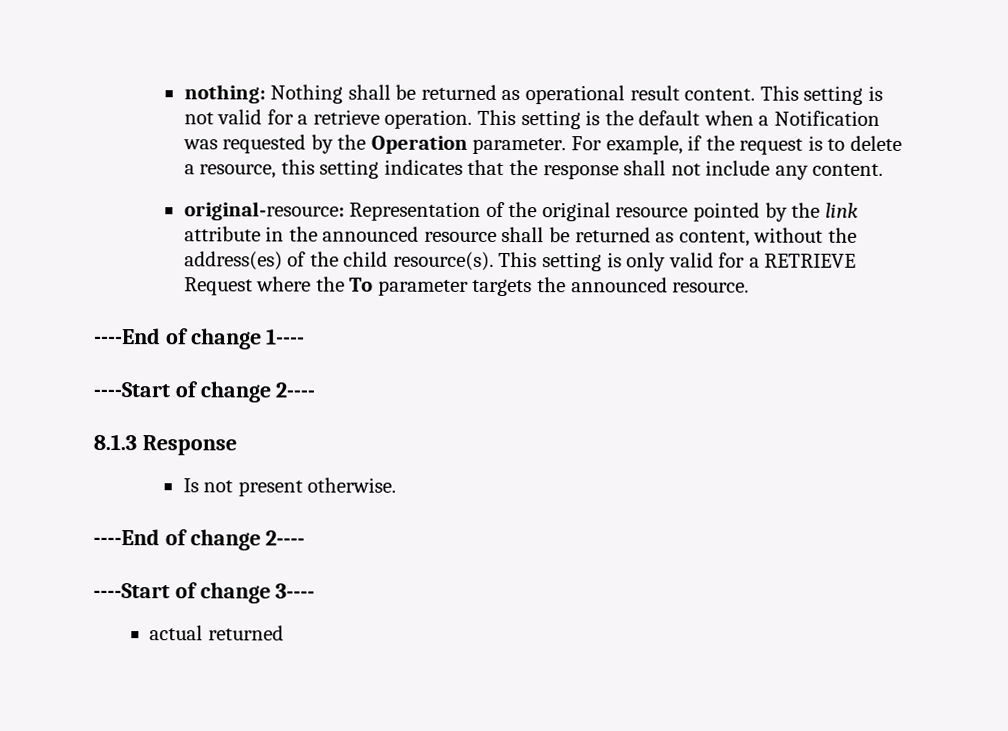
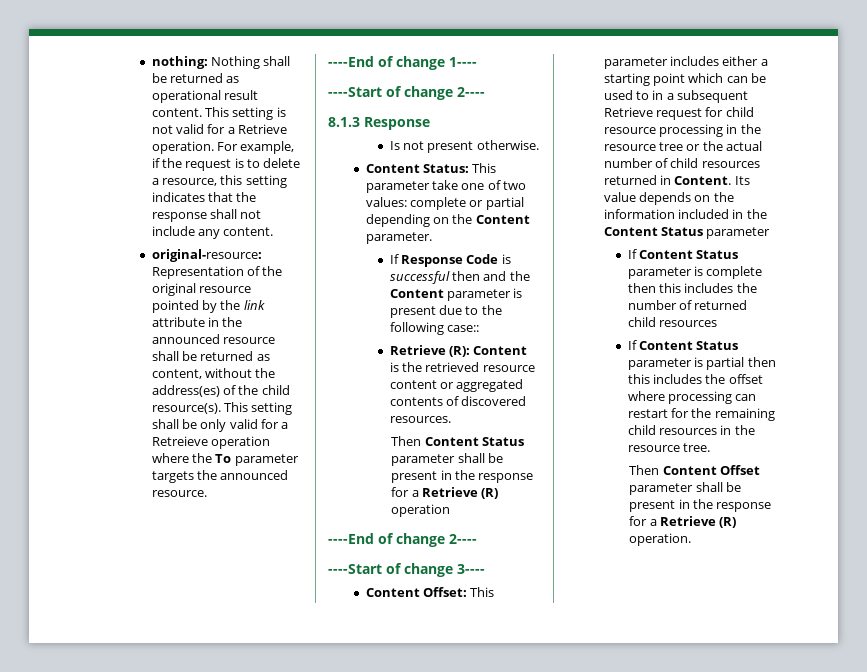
[312,109,880,130] [182,134,567,155] retrieve operation. This setting is the default when a Notification was requested by the Operation parameter. -> [238,124,288,134] [151,141,214,154] Retrieve operation.
[606,252,622,268] is -> [151,419,197,429] shall be
[764,253,857,268] [183,277,253,296] RETRIEVE Request -> [151,436,270,449] Retreieve operation
(397, 485) none -> [365,163,497,173] [365,180,527,193] [365,197,524,210] [365,214,530,227] [365,232,432,244] [389,254,511,267] [389,271,530,284] [389,288,523,301] [389,305,502,318] [389,322,479,335] [389,345,528,357] [389,362,535,372] [389,379,524,392] [389,396,527,406] [389,416,451,423] [391,436,525,446] [391,453,504,466] [391,470,534,483] [391,487,499,499] [391,504,451,517] // Content Status: This parameter take one of two values: complete or partial depending on the Content parameter. // If Response Code is successful then and the Content parameter is present due to the following case:: // Retrieve (R): Content is the retrieved resource content or aggregated contents of discovered resources. // Then Content Status parameter shall be present in the response for a Retrieve (R) operation
[149,625,284,641] actual returned -> [365,587,495,597] [603,56,768,69] [603,73,767,86] [603,90,749,103] [603,107,754,120] [603,124,761,137] [603,141,763,151] [603,158,760,168] [603,175,750,185] [603,192,734,205] [603,209,767,219] [603,227,771,239] [627,249,739,259] [627,266,763,279] [627,283,757,293] [627,300,748,310] [627,317,717,327] [627,340,739,350] [627,357,776,370] [627,374,763,384] [627,391,757,404] [627,408,775,421] [627,425,755,435] [627,443,710,452] [629,465,761,475] [629,482,742,495] [629,499,772,512] [629,516,737,528] [629,533,692,546] Content Offset: This parameter includes either a starting point which can be used to in a subsequent Retrieve request for child resource processing in the resource tree or the actual number of child resources returned in Content. Its value depends on the information included in the Content Status parameter // If Content Status parameter is complete then this includes the number of returned child resources // If Content Status parameter is partial then this includes the offset where processing can restart for the remaining child resources in the resource tree. // Then Content Offset parameter shall be present in the response for a Retrieve (R) operation.

